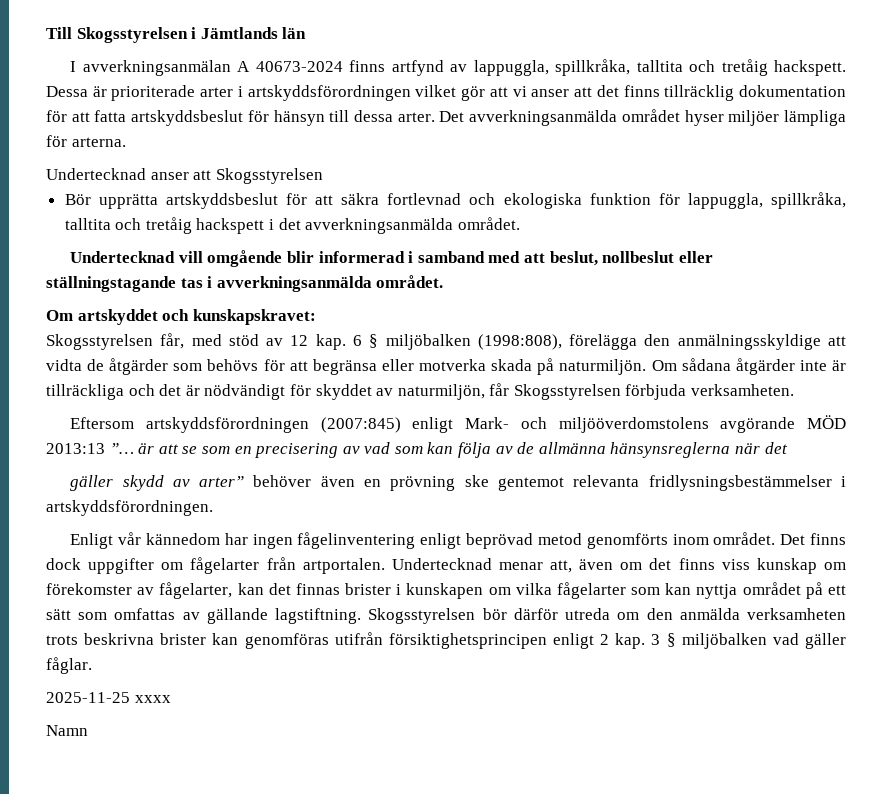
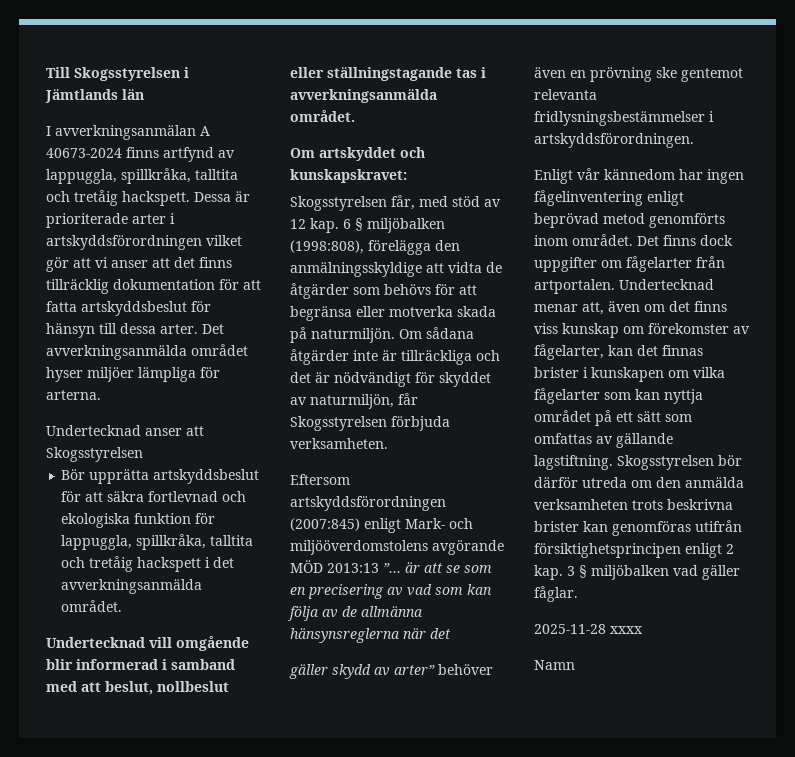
[46,692,130,703] 2025-11-25 -> [534,624,606,634] 2025-11-28

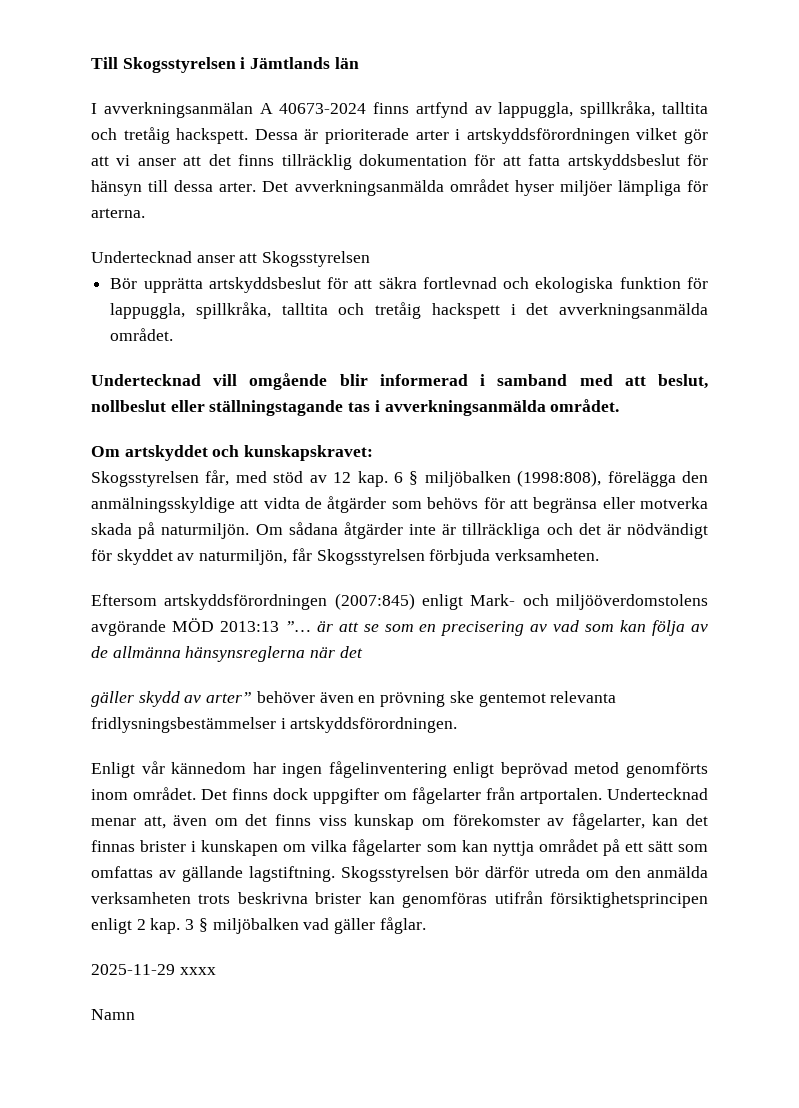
[534,624,606,634] 2025-11-28 -> [91,964,175,975] 2025-11-29

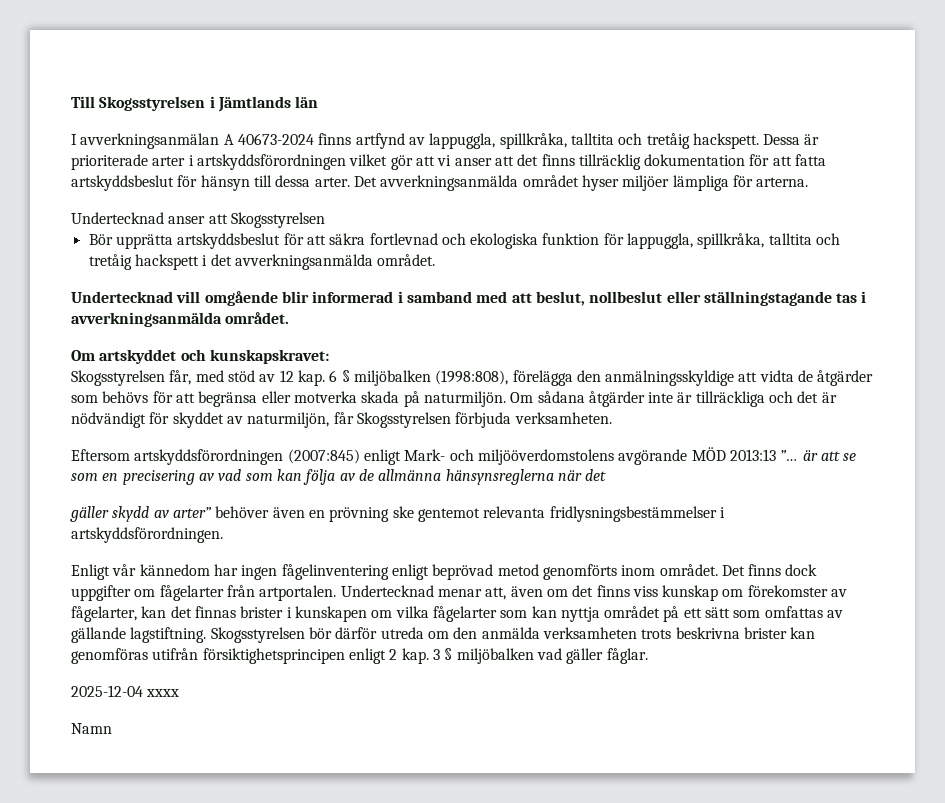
[91,964,175,975] 2025-11-29 -> [71,685,143,697] 2025-12-04

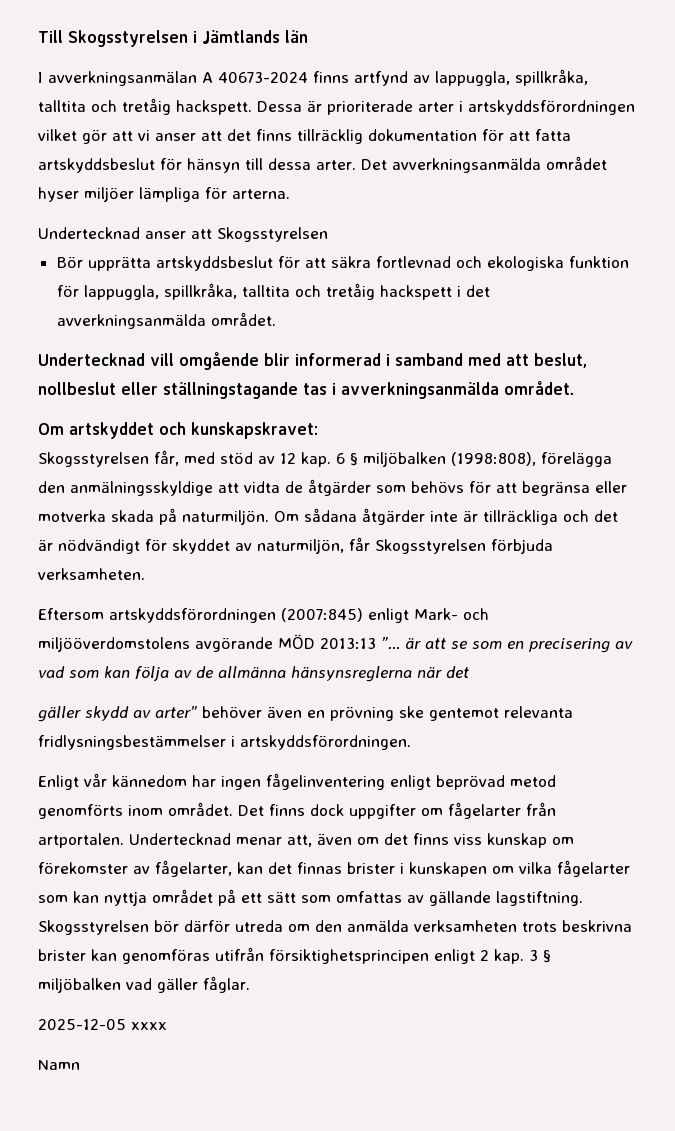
[71,685,143,697] 2025-12-04 -> [38,1019,126,1030] 2025-12-05

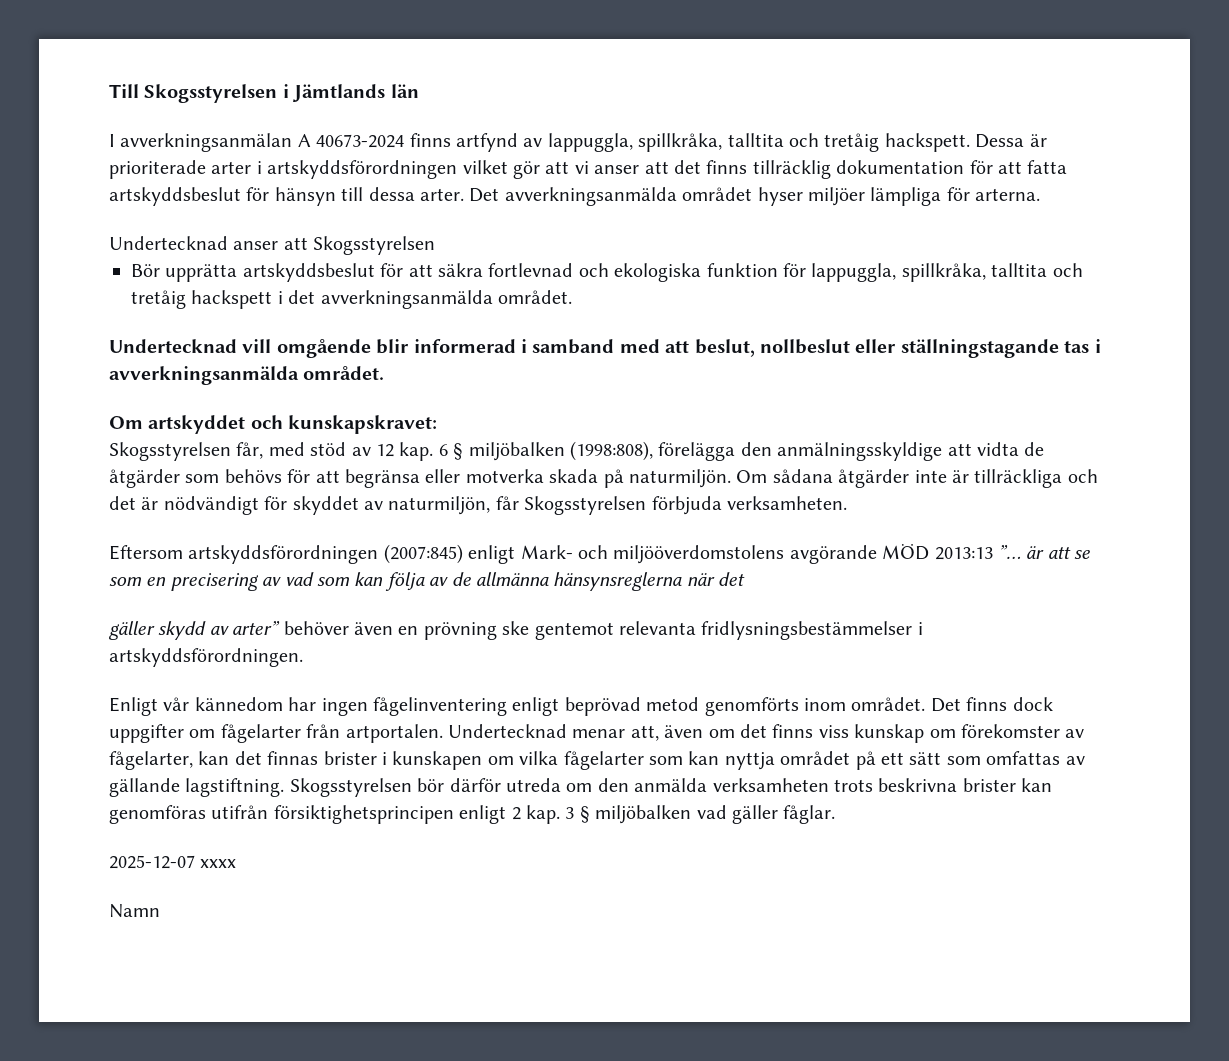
[38,1019,126,1030] 2025-12-05 -> [109,855,195,869] 2025-12-07

